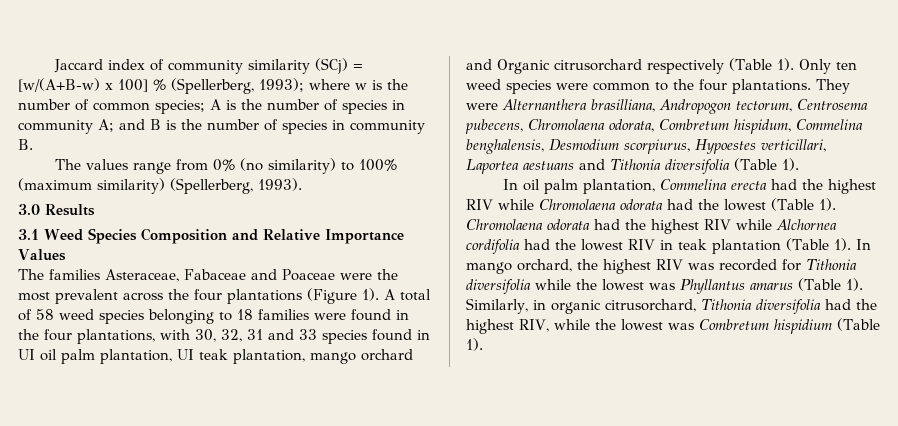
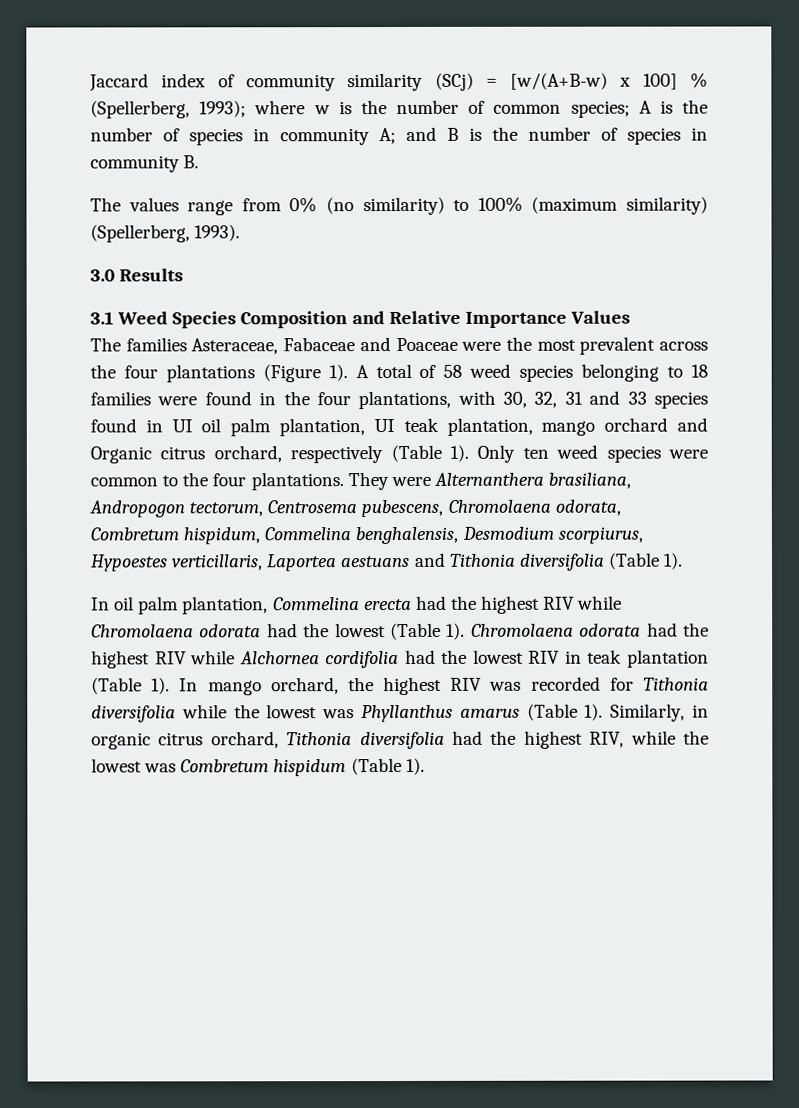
[554,59,642,71] citrusorchard -> [160,445,282,463] citrus orchard,
[591,99,655,112] brasilliana, -> [548,472,632,489] brasiliana,
[465,119,523,134] pubecens, -> [361,499,444,518] pubescens,
[761,139,826,152] verticillari, -> [172,554,264,571] verticillaris,
[680,279,745,294] Phyllantus -> [361,704,454,723] Phyllanthus
[604,299,696,312] citrusorchard, -> [158,731,279,749] citrus orchard,
[773,319,832,334] hispidium -> [273,759,347,777] hispidum

